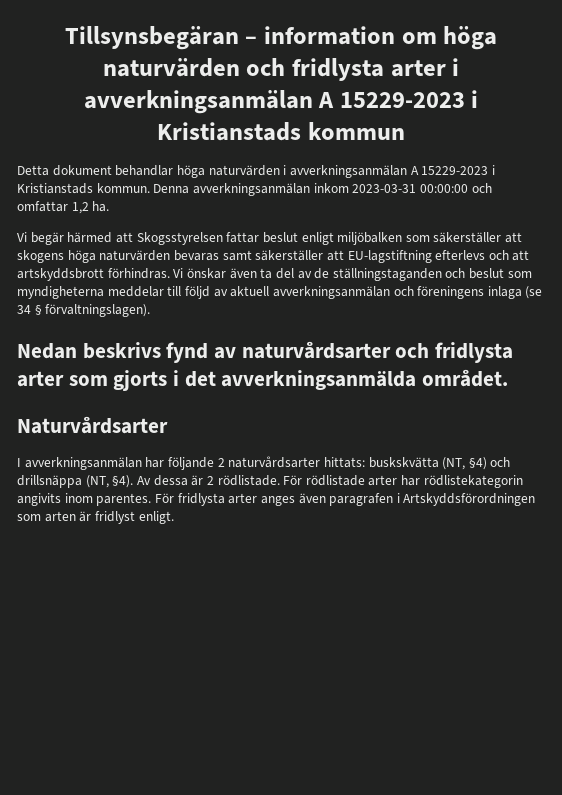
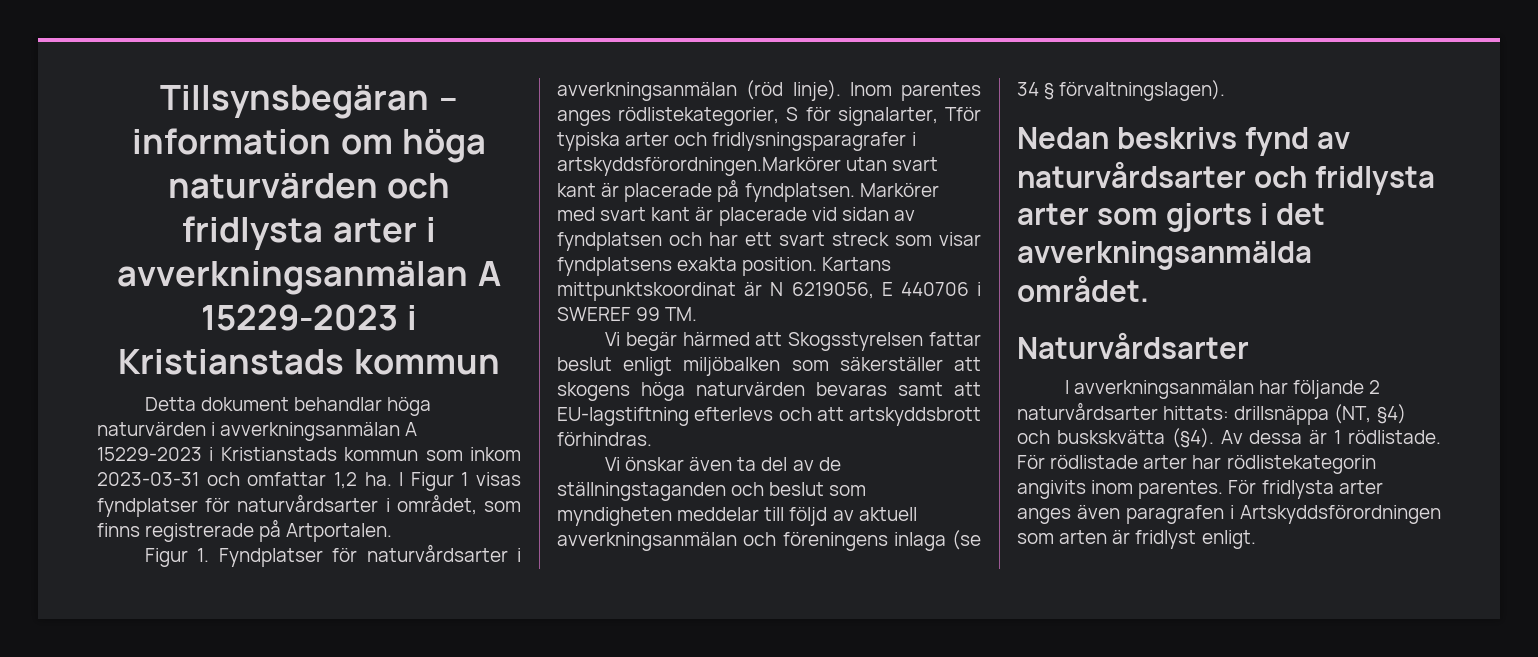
[96,183,310,196] kommun. Denna avverkningsanmälan -> [344,447,463,461] kommun som
[419,184,468,193] 00:00:00 -> (199, 479) none
(110, 206) none -> [399,472,521,491] [97,494,521,517] [97,519,393,542] [144,544,521,567] [557,80,981,101] [557,107,981,126] [557,132,916,151] [557,157,939,176] [557,179,939,202] [557,207,915,226] [557,232,981,251] [557,257,892,276] [557,282,982,301] [557,307,698,321] I Figur 1 visas fyndplatser för naturvårdsarter i området, som finns registrerade på Artportalen. // Figur 1. Fyndplatser för naturvårdsarter i avverkningsanmälan (röd linje). Inom parentes anges rödlistekategorier, S för signalarter, Tför typiska arter och fridlysningsparagrafer i artskyddsförordningen.Markörer utan svart kant är placerade på fyndplatsen. Markörer med svart kant är placerade vid sidan av fyndplatsen och har ett svart streck som visar fyndplatsens exakta position. Kartans mittpunktskoordinat är N 6219056, E 440706 i SWEREF 99 TM.
[255,250,324,261] säkerställer -> (943, 389) none
(170, 273) none -> (652, 439) //
[17,286,104,299] myndigheterna -> [557,507,672,526] myndigheten
[368,457,439,468] buskskvätta -> [1234,406,1330,425] drillsnäppa
[17,475,134,488] drillsnäppa (NT, §4). -> [1056,428,1214,448] buskskvätta (§4).
[206,476,214,485] 2 -> [1334,430,1342,444] 1

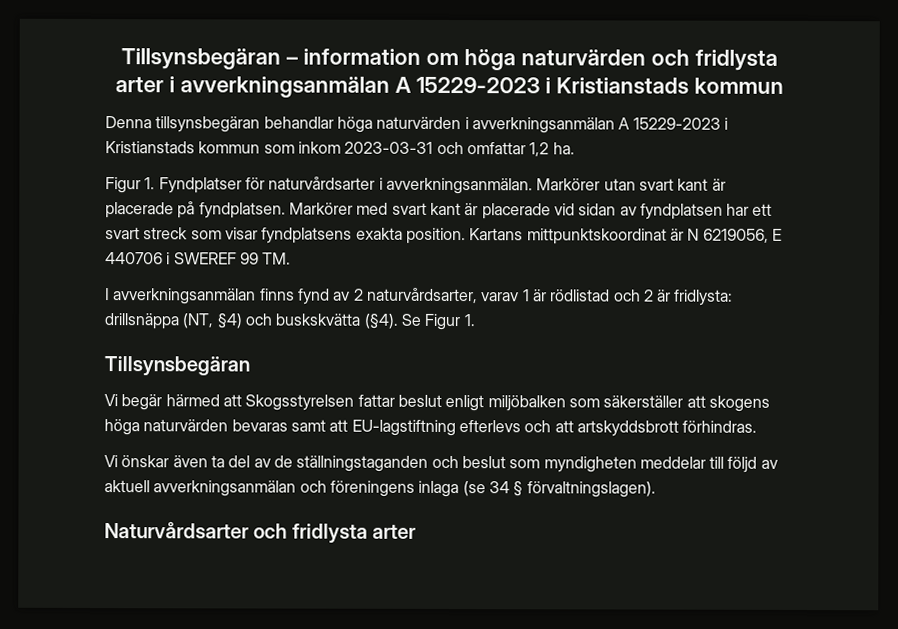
[144,397,290,411] Detta dokument -> [105,116,261,133] Denna tillsynsbegäran
[399,472,521,491] [97,494,521,517] [97,519,393,542] I Figur 1 visas fyndplatser för naturvårdsarter i området, som finns registrerade på Artportalen. -> (575, 148) none
[557,80,981,101] [557,107,981,126] [557,132,916,151] [557,157,841,176] avverkningsanmälan (röd linje). Inom parentes anges rödlistekategorier, S för signalarter, Tför typiska arter och fridlysningsparagrafer i artskyddsförordningen.Markörer -> [385,177,601,195] avverkningsanmälan. Markörer
[669,232,702,246] och -> (723, 211) none
(698, 314) none -> [105,287,734,306] [104,313,476,331] [104,356,250,377] // I avverkningsanmälan finns fynd av 2 naturvårdsarter, varav 1 är rödlistad och 2 är fridlysta: drillsnäppa (NT, §4) och buskskvätta (§4). Se Figur 1. // Tillsynsbegäran
[1017,127,1350,156] [1017,161,1435,195] [1017,203,1325,232] [1017,241,1312,270] [1017,275,1149,302] [1017,332,1249,359] [1064,380,1381,399] [1017,402,1406,425] [1017,428,1441,448] [1017,455,1376,474] [1017,480,1383,499] [1017,505,1441,524] [1017,530,1256,549] Nedan beskrivs fynd av naturvårdsarter och fridlysta arter som gjorts i det avverkningsanmälda området. // Naturvårdsarter // I avverkningsanmälan har följande 2 naturvårdsarter hittats: drillsnäppa (NT, §4) och buskskvätta (§4). Av dessa är 1 rödlistade. För rödlistade arter har rödlistekategorin angivits inom parentes. För fridlysta arter anges även paragrafen i Artskyddsförordningen som arten är fridlyst enligt. -> [104,521,417,544] Naturvårdsarter och fridlysta arter

